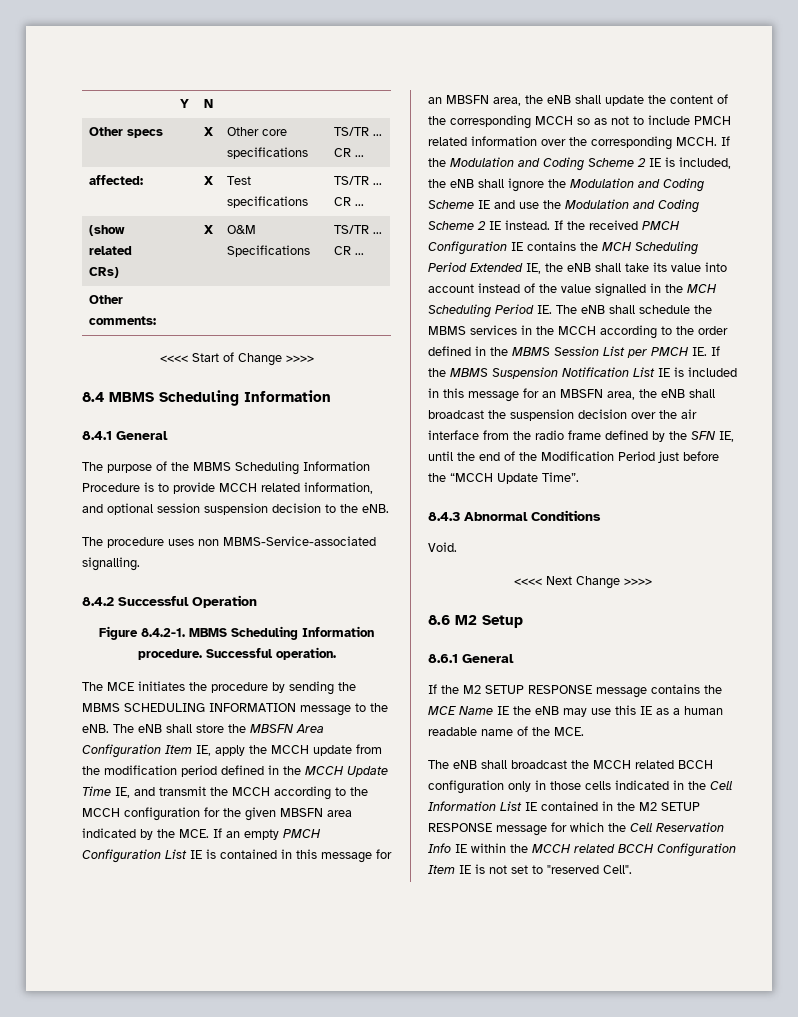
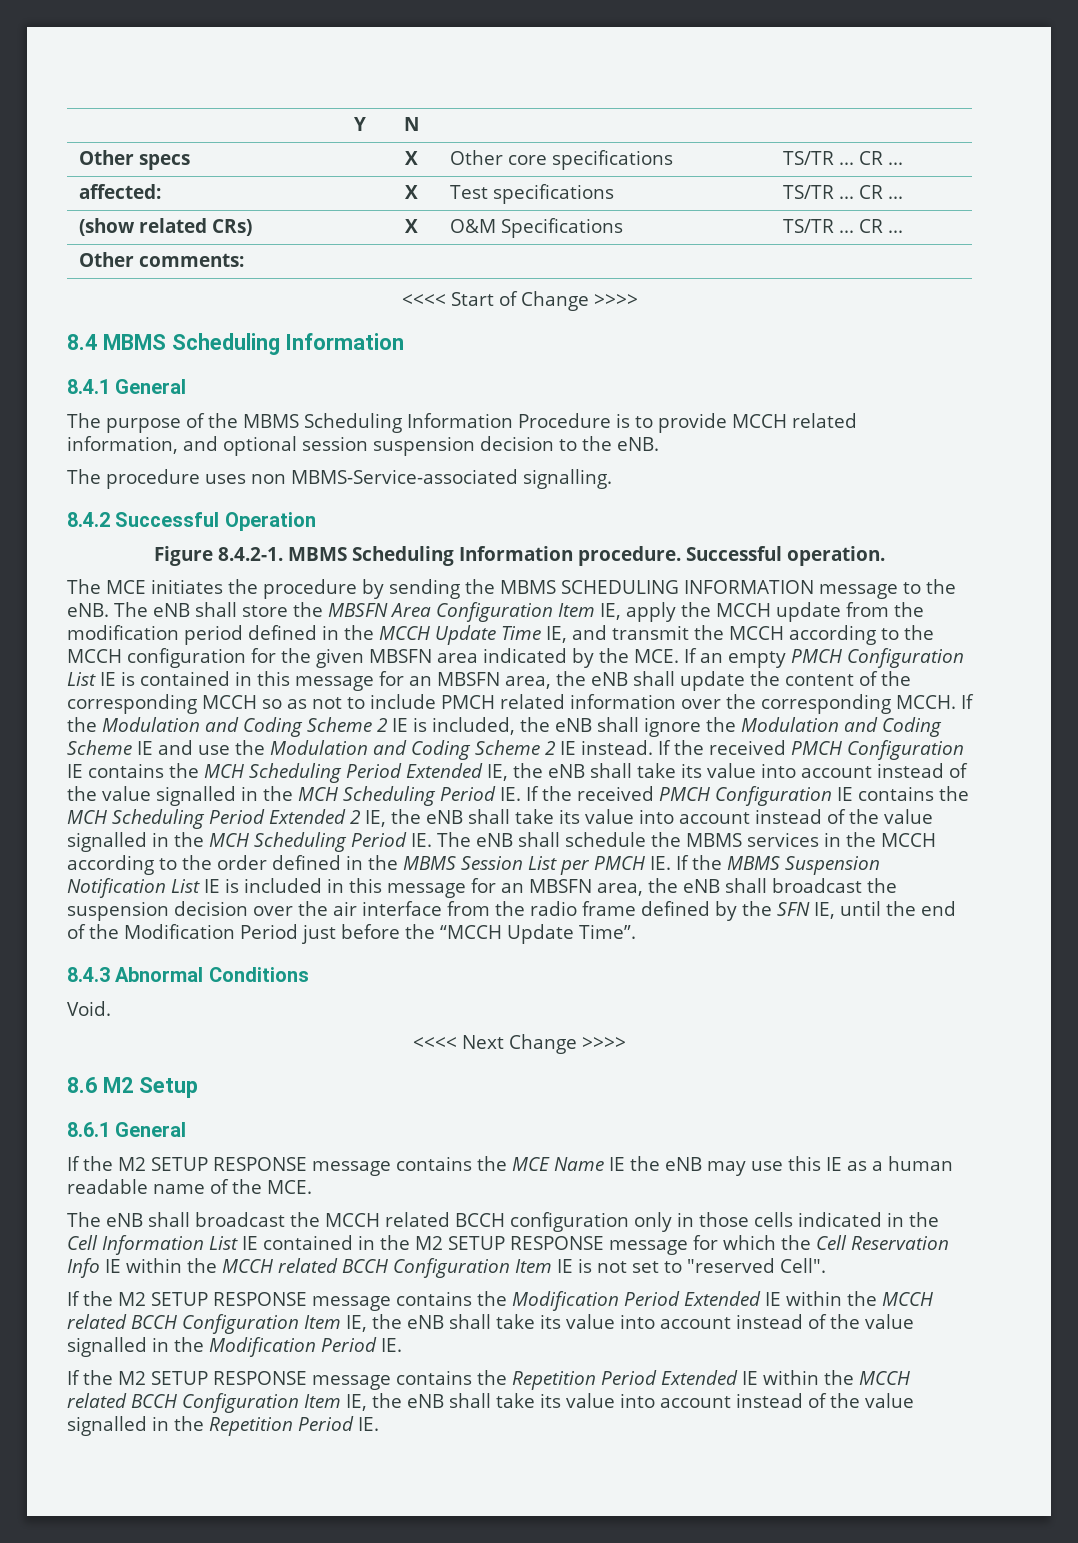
(552, 309) none -> [526,786,969,806] [67,809,933,829] [67,832,432,852] If the received PMCH Configuration IE contains the MCH Scheduling Period Extended 2 IE, the eNB shall take its value into account instead of the value signalled in the MCH Scheduling Period IE.
(632, 869) none -> [67,1291,933,1311] [67,1314,914,1334] [67,1337,402,1357] [67,1370,910,1390] [67,1393,914,1413] [67,1416,379,1436] // If the M2 SETUP RESPONSE message contains the Modification Period Extended IE within the MCCH related BCCH Configuration Item IE, the eNB shall take its value into account instead of the value signalled in the Modification Period IE. // If the M2 SETUP RESPONSE message contains the Repetition Period Extended IE within the MCCH related BCCH Configuration Item IE, the eNB shall take its value into account instead of the value signalled in the Repetition Period IE.

